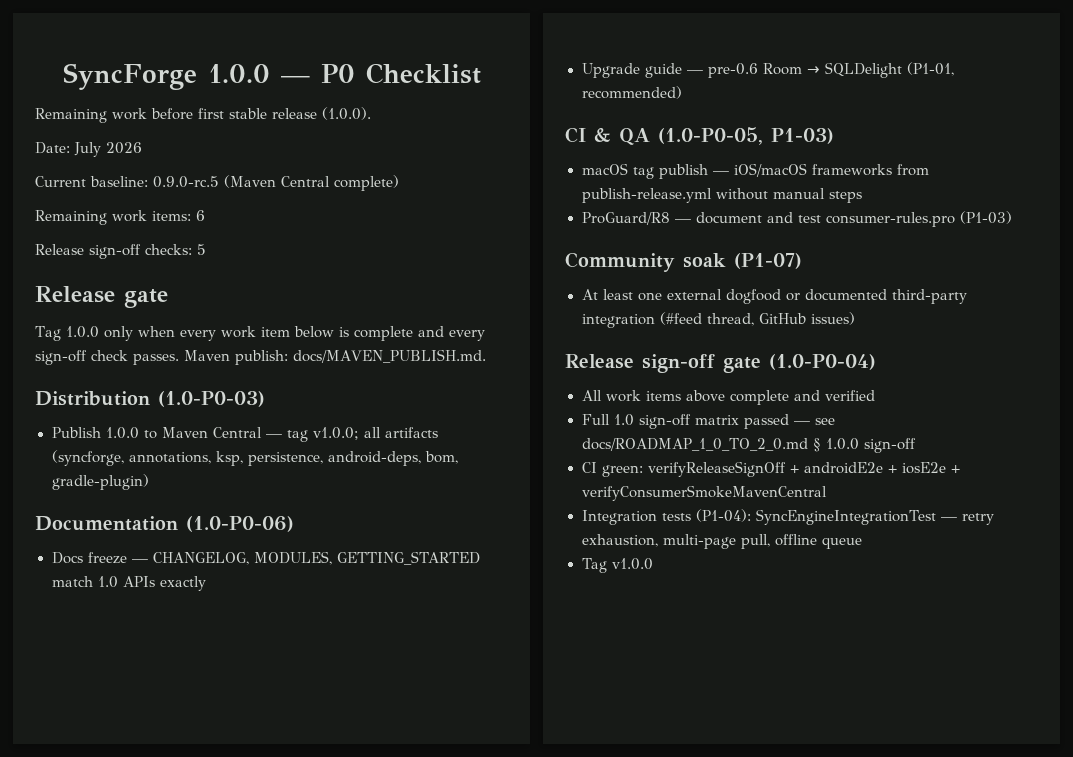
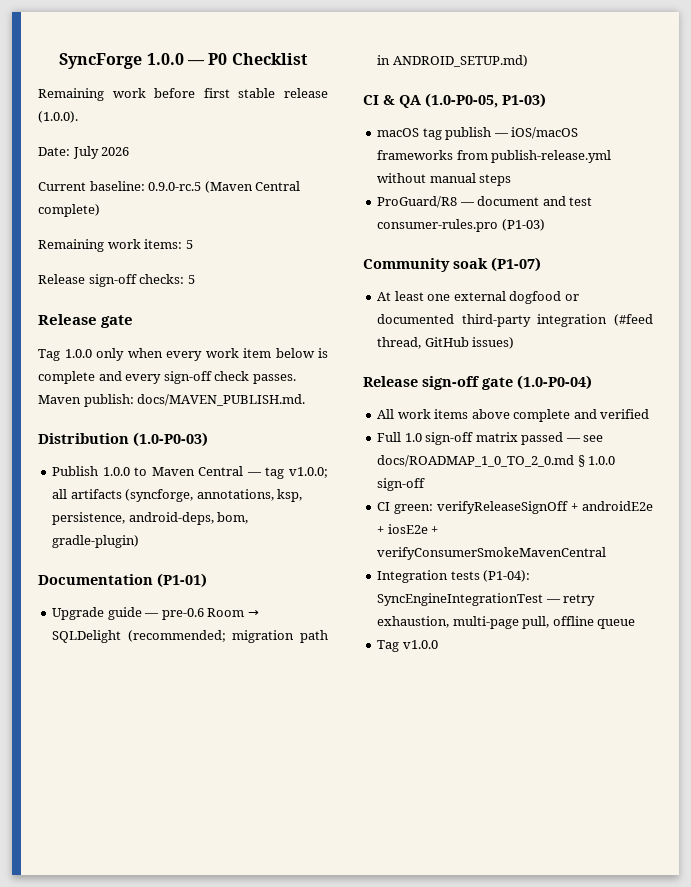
[196,210,205,221] 6 -> [185,240,193,249] 5
[186,516,294,532] [51,551,481,565] [51,576,206,591] (1.0-P0-06) // Docs freeze — CHANGELOG, MODULES, GETTING_STARTED match 1.0 APIs exactly -> [157,573,207,588] (P1-01)
[906,62,954,76] [581,86,682,99] (P1-01, recommended) -> [127,630,328,643] [377,55,528,67] (recommended; migration path in ANDROID_SETUP.md)

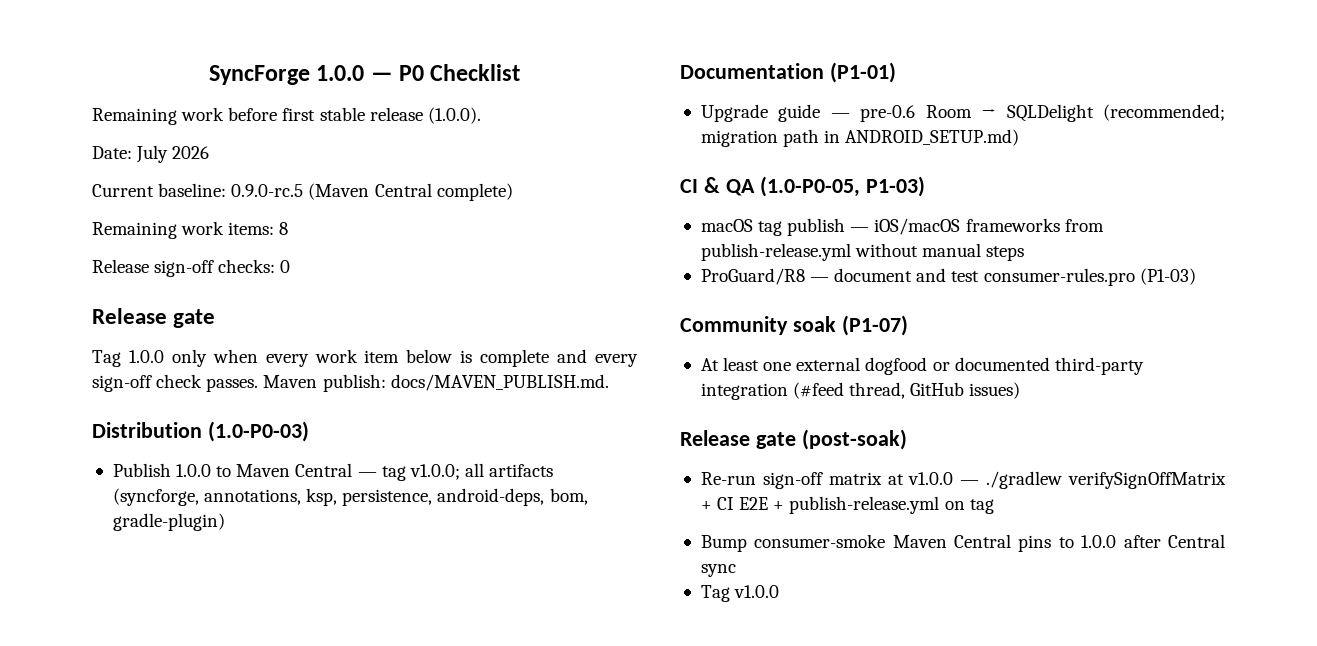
[185,240,193,249] 5 -> [279,222,289,235] 8
[187,275,195,284] 5 -> [280,260,291,273] 0
[422,375,592,390] [377,409,650,422] [377,432,604,445] [377,455,616,467] [377,478,426,491] [377,501,653,514] [377,524,439,534] [377,547,607,560] [377,570,531,583] [377,593,596,606] [377,616,636,629] sign-off gate (1.0-P0-04) // All work items above complete and verified // Full 1.0 sign-off matrix passed — see docs/ROADMAP_1_0_TO_2_0.md § 1.0.0 sign-off // CI green: verifyReleaseSignOff + androidE2e + iosE2e + verifyConsumerSmokeMavenCentral // Integration tests (P1-04): SyncEngineIntegrationTest — retry exhaustion, multi-page pull, offline queue -> [755,429,907,450] [700,471,1226,489] [700,496,994,514] [700,534,1225,552] [700,564,736,577] gate (post-soak) // Re-run sign-off matrix at v1.0.0 — ./gradlew verifySignOffMatrix + CI E2E + publish-release.yml on tag // Bump consumer-smoke Maven Central pins to 1.0.0 after Central sync

